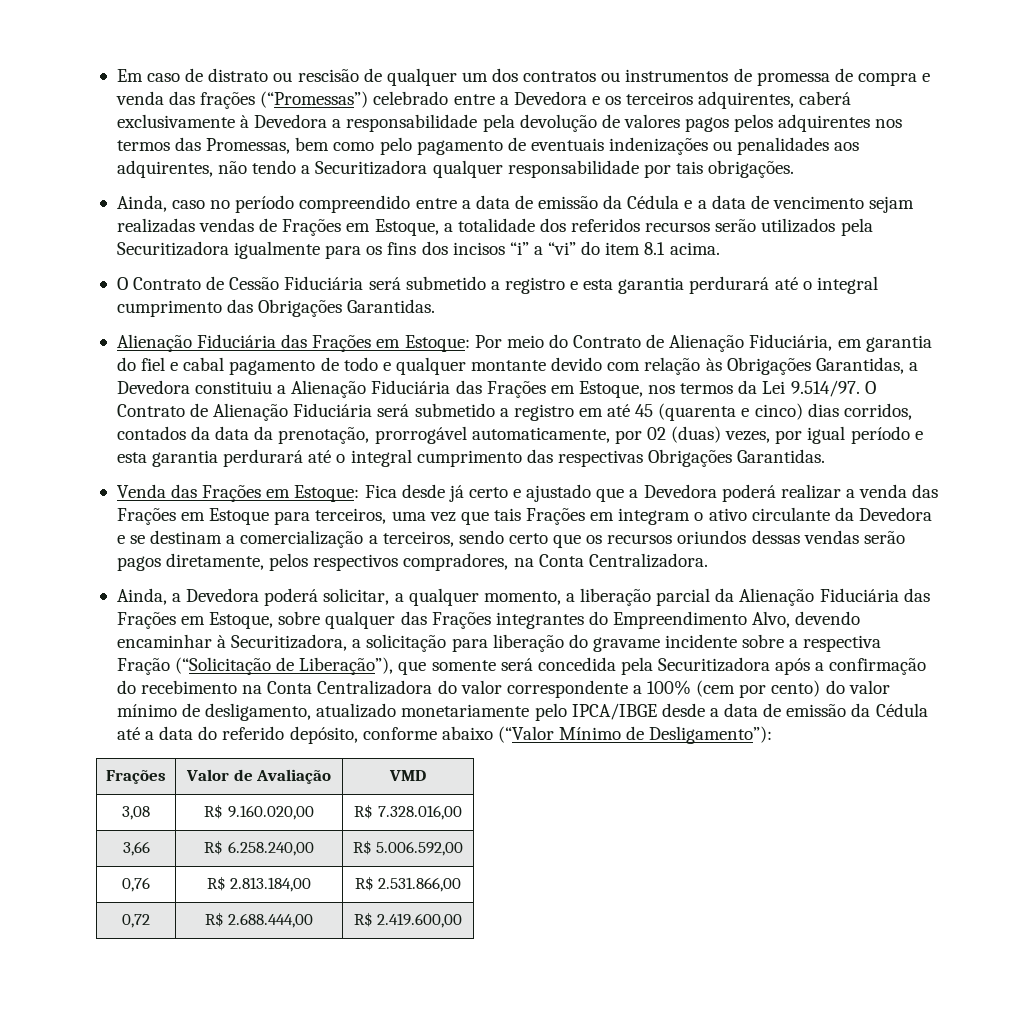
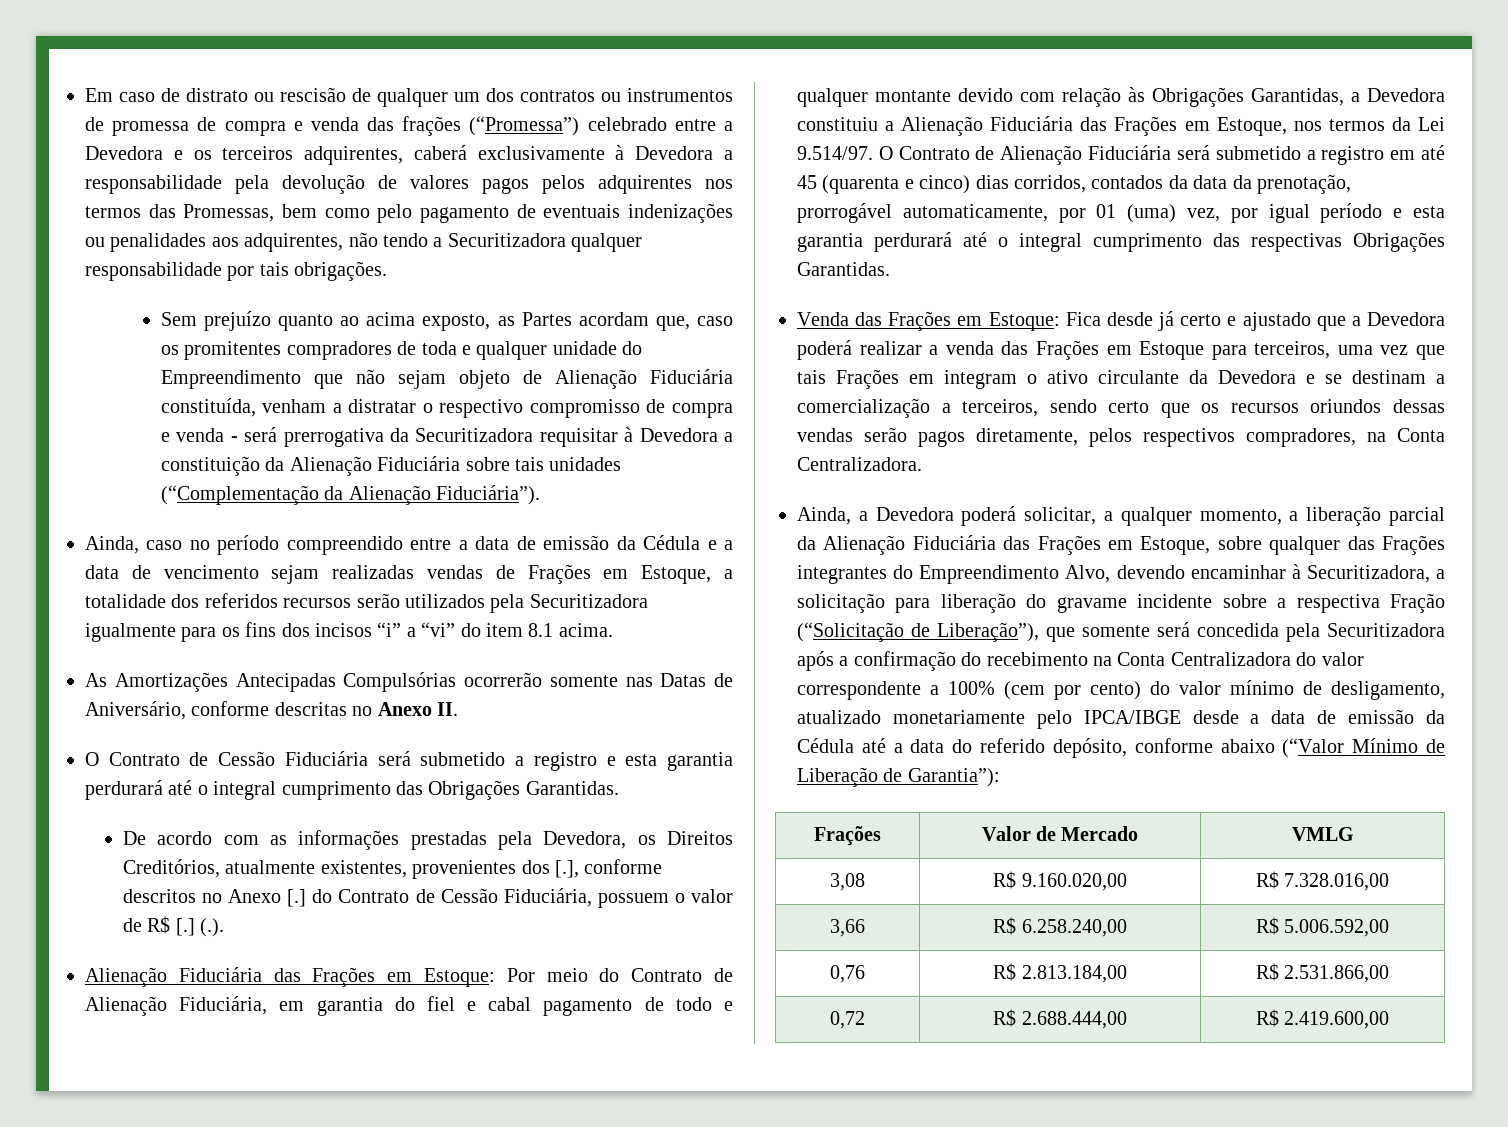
[260,91,369,108] (“Promessas”) -> [469,116,580,136] (“Promessa”)
(795, 169) none -> [160,311,733,331] [160,341,643,360] [160,369,733,389] [160,398,733,418] [160,427,734,447] [160,456,622,476] [160,485,541,505] // Sem prejuízo quanto ao acima exposto, as Partes acordam que, caso os promitentes compradores de toda e qualquer unidade do Empreendimento que não sejam objeto de Alienação Fiduciária constituída, venham a distratar o respectivo compromisso de compra e venda - será prerrogativa da Securitizadora requisitar à Devedora a constituição da Alienação Fiduciária sobre tais unidades (“Complementação da Alienação Fiduciária”).
(720, 248) none -> [85,672,733,692] [85,701,458,720] // As Amortizações Antecipadas Compulsórias ocorrerão somente nas Datas de Aniversário, conforme descritas no Anexo II.
(436, 306) none -> [122,830,733,850] [122,859,663,879] [122,888,734,908] [122,916,225,937] // De acordo com as informações prestadas pela Devedora, os Direitos Creditórios, atualmente existentes, provenientes dos [.], conforme descritos no Anexo [.] do Contrato de Cessão Fiduciária, possuem o valor de R$ [.] (.).
[646,426,771,443] 02 (duas) vezes, -> [1096,204,1220,223] 01 (uma) vez,
[649,726,773,744] Desligamento”): -> [797,767,1000,787] Liberação de Garantia”):
[256,769,332,784] [389,770,426,781] Avaliação | VMD -> [1061,826,1139,841] [1291,827,1354,841] Mercado | VMLG

